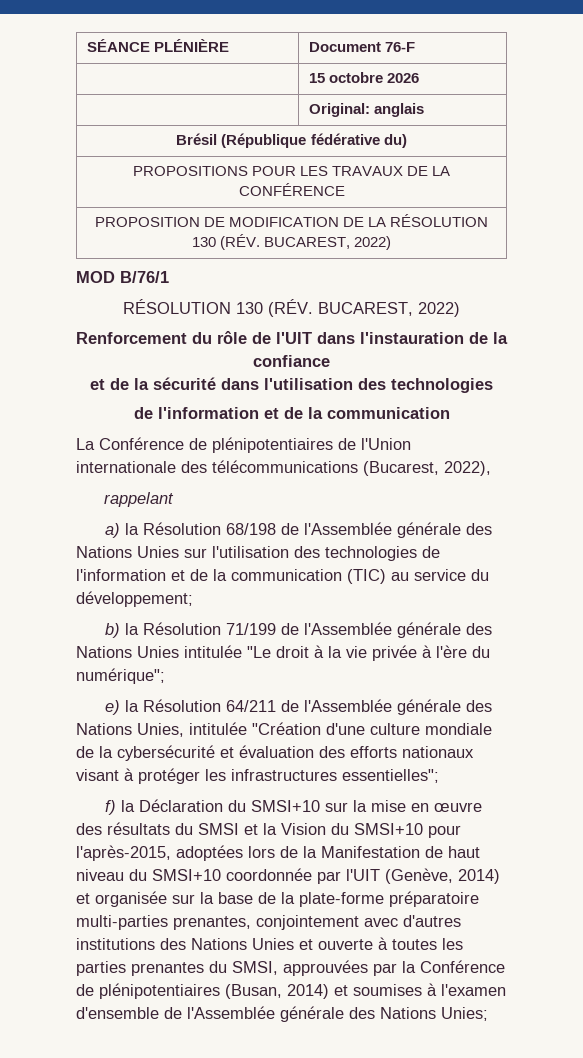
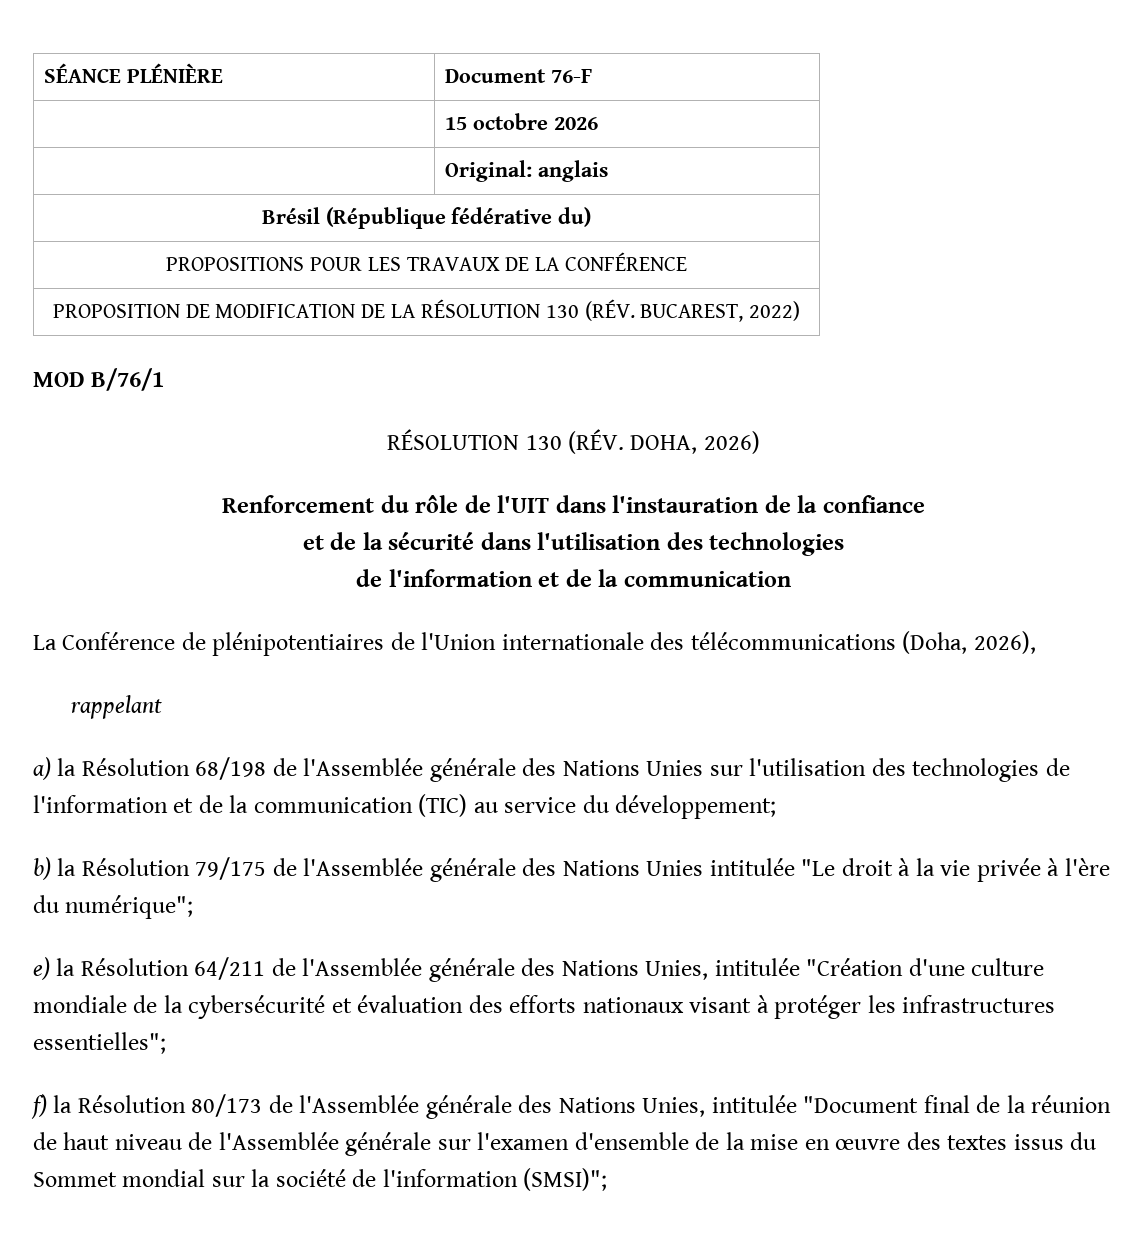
[318,302,460,317] BUCAREST, 2022) -> [630,431,760,454] DOHA, 2026)
[363,461,491,476] (Bucarest, 2022), -> [902,631,1036,654] (Doha, 2026),
[225,623,276,635] 71/199 -> [195,857,267,880] 79/175
[138,799,348,812] Déclaration du SMSI+10 sur -> [77,1094,1112,1119] [33,1132,720,1156] Résolution 80/173 de l'Assemblée générale des Nations Unies, intitulée "Document final de la réunion de haut niveau de l'Assemblée générale sur l'examen d'ensemble de
[107,822,461,838] [76,845,480,861] [76,868,500,884] [76,891,479,907] [76,915,461,930] [76,937,463,950] [76,960,505,976] [76,983,506,999] [76,1006,488,1022] résultats du SMSI et la Vision du SMSI+10 pour l'après-2015, adoptées lors de la Manifestation de haut niveau du SMSI+10 coordonnée par l'UIT (Genève, 2014) et organisée sur la base de la plate-forme préparatoire multi-parties prenantes, conjointement avec d'autres institutions des Nations Unies et ouverte à toutes les parties prenantes du SMSI, approuvées par la Conférence de plénipotentiaires (Busan, 2014) et soumises à l'examen d'ensemble de l'Assemblée générale des Nations Unies; -> [947,1132,1097,1150] [33,1168,608,1191] textes issus du Sommet mondial sur la société de l'information (SMSI)";

